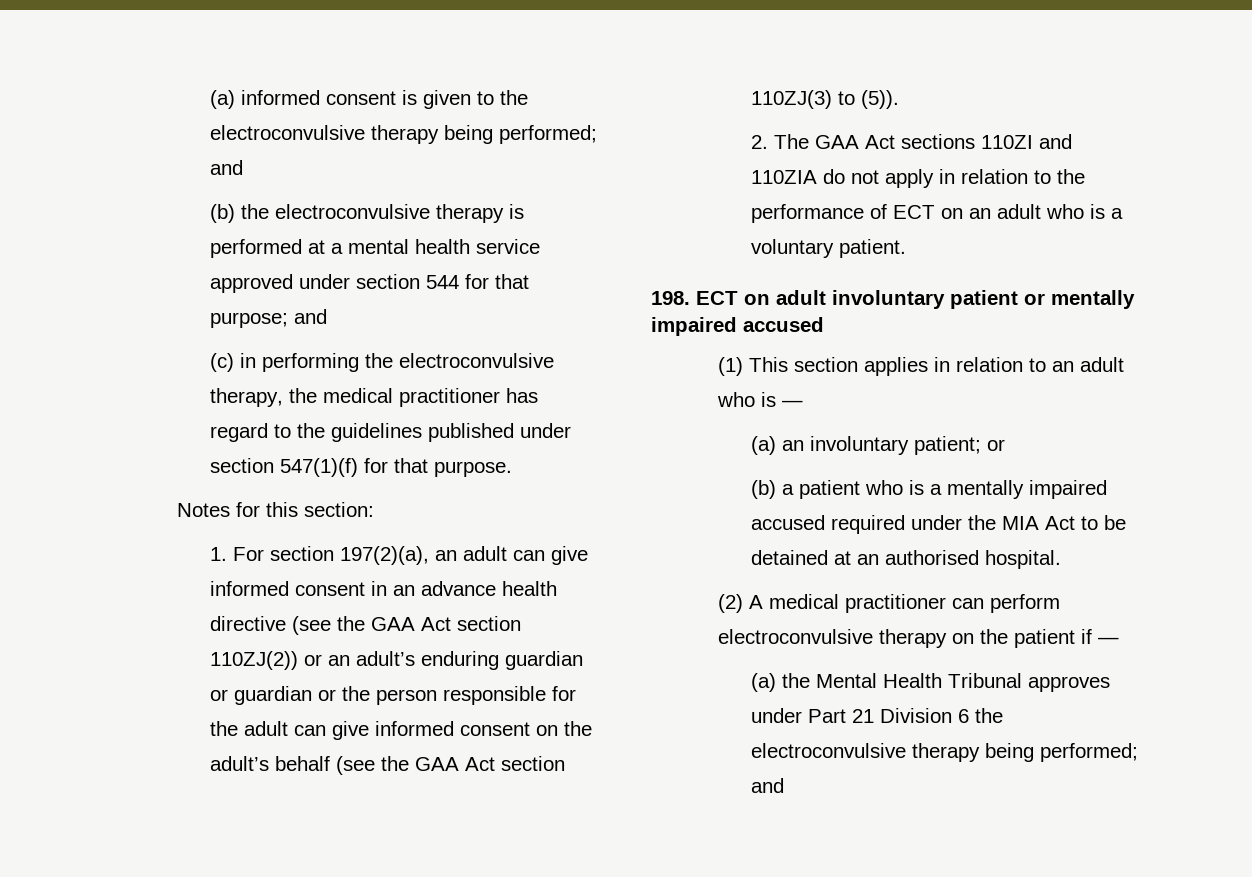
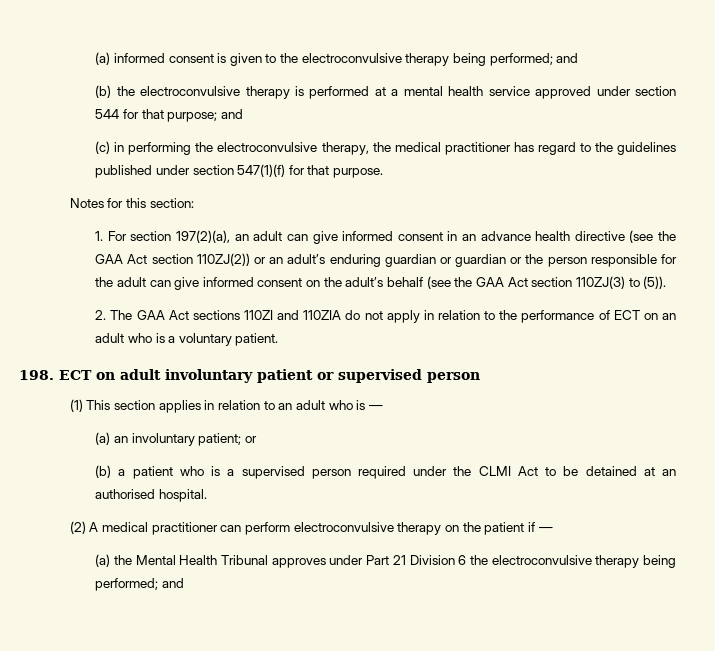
[1051,290,1135,309] [651,317,824,336] mentally impaired accused -> [338,369,480,383] supervised person
[947,480,1108,499] [751,515,826,530] mentally impaired accused -> [241,466,351,479] supervised person
[1002,516,1040,530] MIA -> [478,466,511,476] CLMI

